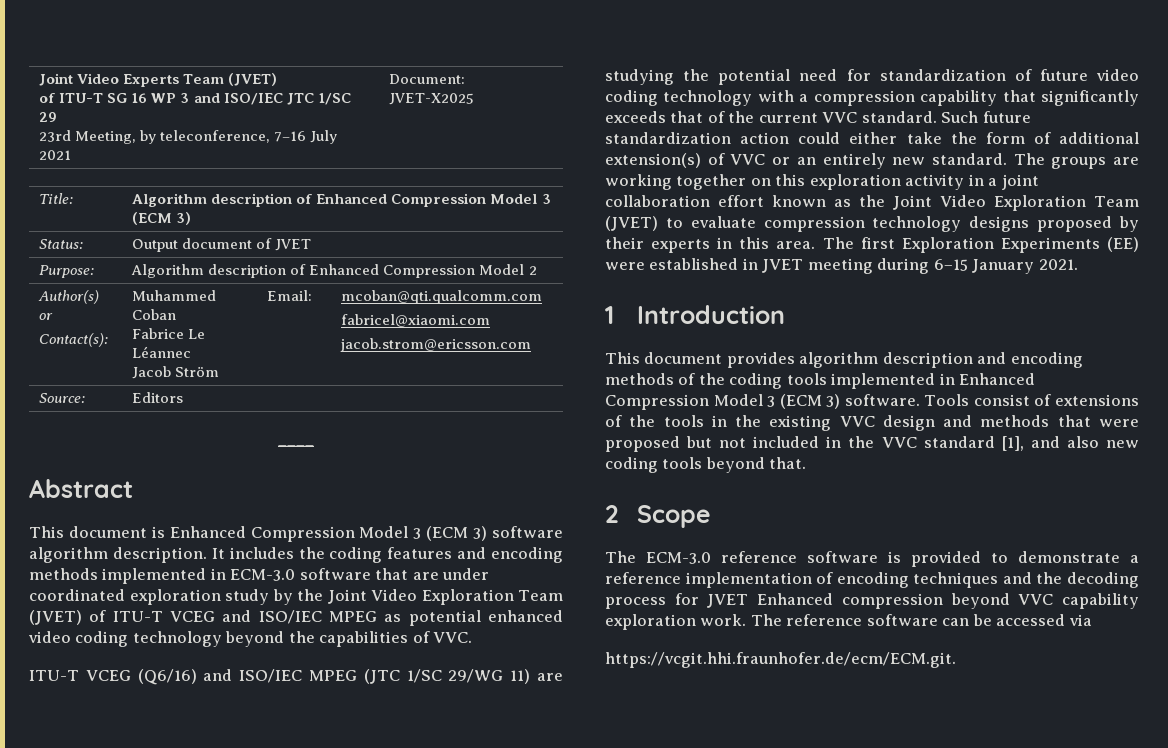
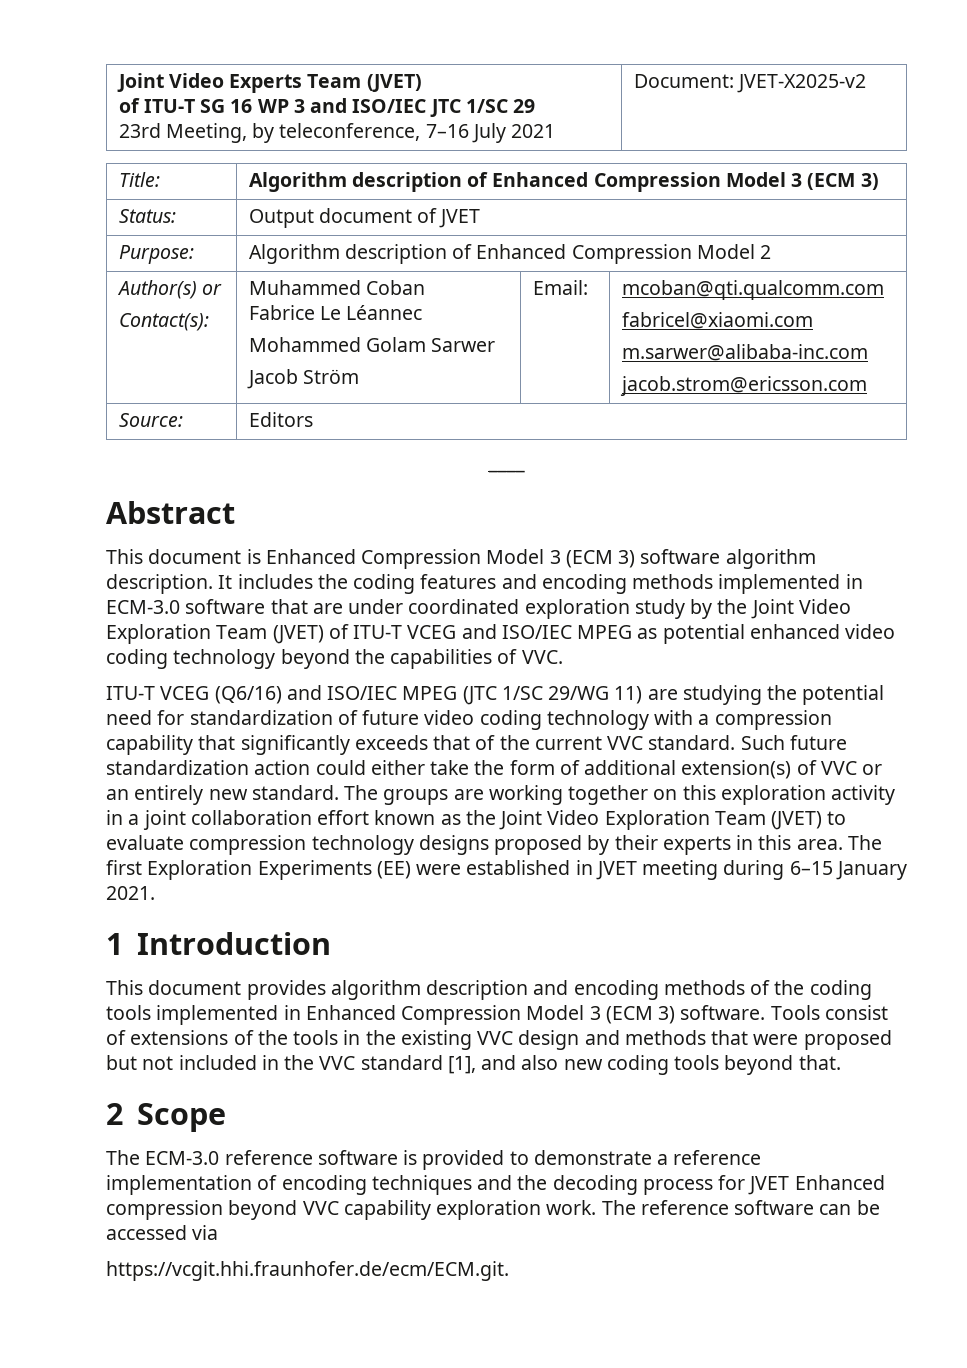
[389,93,475,105] JVET-X2025 -> [736,74,866,93] JVET-X2025-v2
(192, 352) none -> [248,337,496,352] // Mohammed Golam Sarwer
(491, 320) none -> [621,344,868,361] // m.sarwer@alibaba-inc.com

